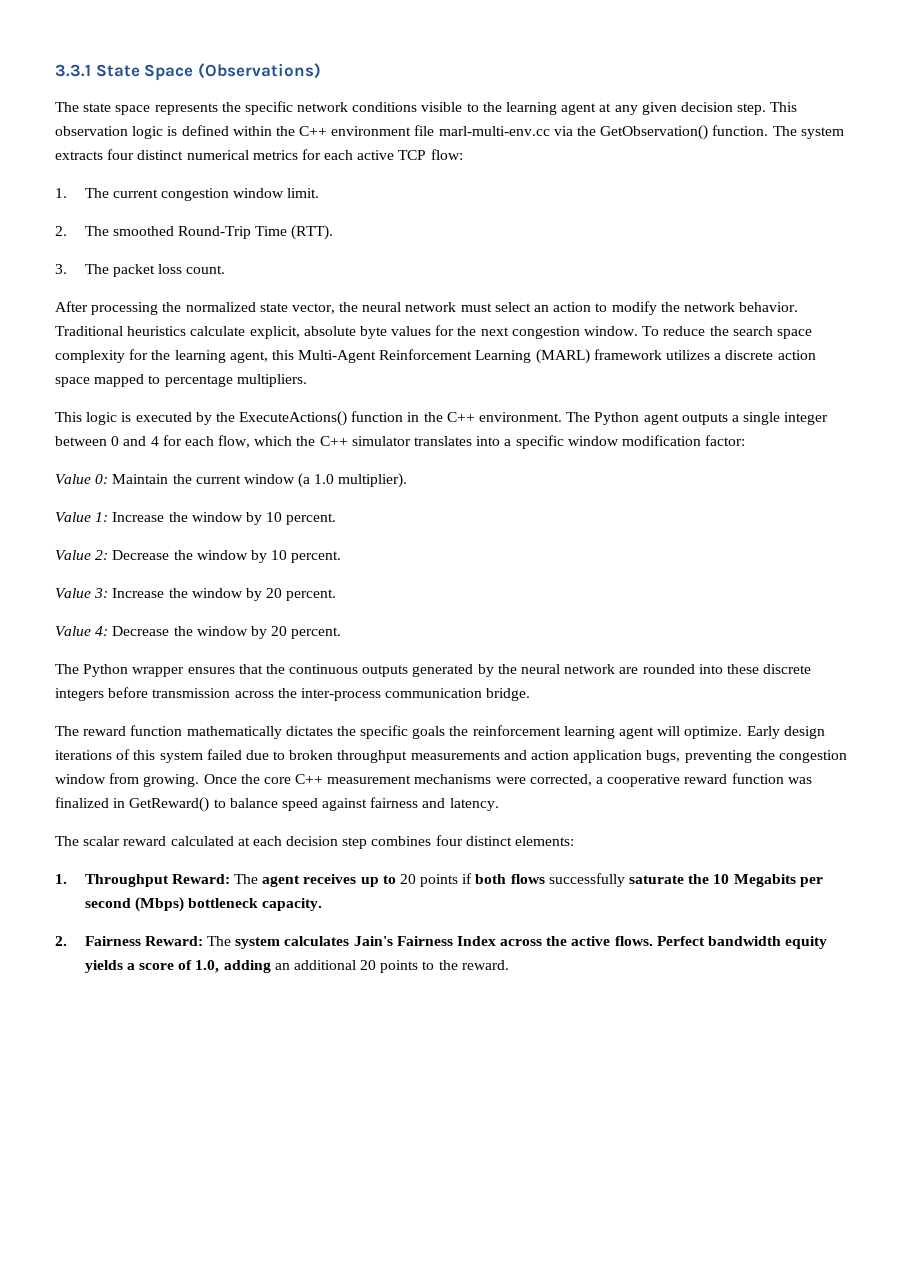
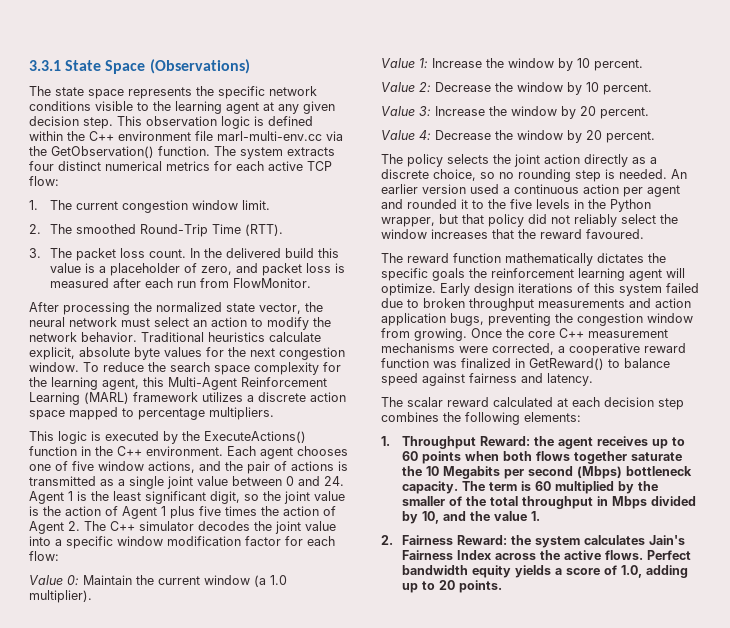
(226, 269) none -> [189,248,339,258] [49,263,345,276] [49,278,311,288] In the delivered build this value is a placeholder of zero, and packet loss is measured after each run from FlowMonitor.
[566,412,829,425] [55,435,473,448] The Python agent outputs a single integer between 0 and 4 for each flow, which the C++ simulator translates -> [227,446,348,459] [29,461,348,474] [29,476,344,489] [29,491,345,504] [29,506,336,519] [29,521,336,534] Each agent chooses one of five window actions, and the pair of actions is transmitted as a single joint value between 0 and 24. Agent 1 is the least significant digit, so the joint value is the action of Agent 1 plus five times the action of Agent 2. The C++ simulator decodes the joint value
[705,435,746,446] factor: -> [245,536,335,546] [29,551,59,561] factor for each flow:
[83,664,812,677] [55,687,531,701] Python wrapper ensures that the continuous outputs generated by the neural network are rounded into these discrete integers before transmission across the inter-process communication bridge. -> [407,154,657,167] [381,169,687,182] [381,184,680,197] [381,199,651,212] [381,214,678,227] [381,229,644,239] policy selects the joint action directly as a discrete choice, so no rounding step is needed. An earlier version used a continuous action per agent and rounded it to the five levels in the Python wrapper, but that policy did not reliably select the window increases that the reward favoured.
[435,835,512,846] four distinct -> [443,412,520,425] the following
[233,874,258,884] The -> [533,436,554,446] the
[399,873,473,887] 20 points if -> [401,451,499,464] 60 points when
[548,873,625,887] successfully -> [573,451,627,464] together
(323, 904) none -> [461,481,658,494] [401,496,696,509] [401,511,540,524] The term is 60 multiplied by the smaller of the total throughput in Mbps divided by 10, and the value 1.
[206,936,231,946] The -> [510,535,531,545] the
[274,960,509,973] an additional 20 points to the reward. -> [401,580,502,593] up to 20 points.

